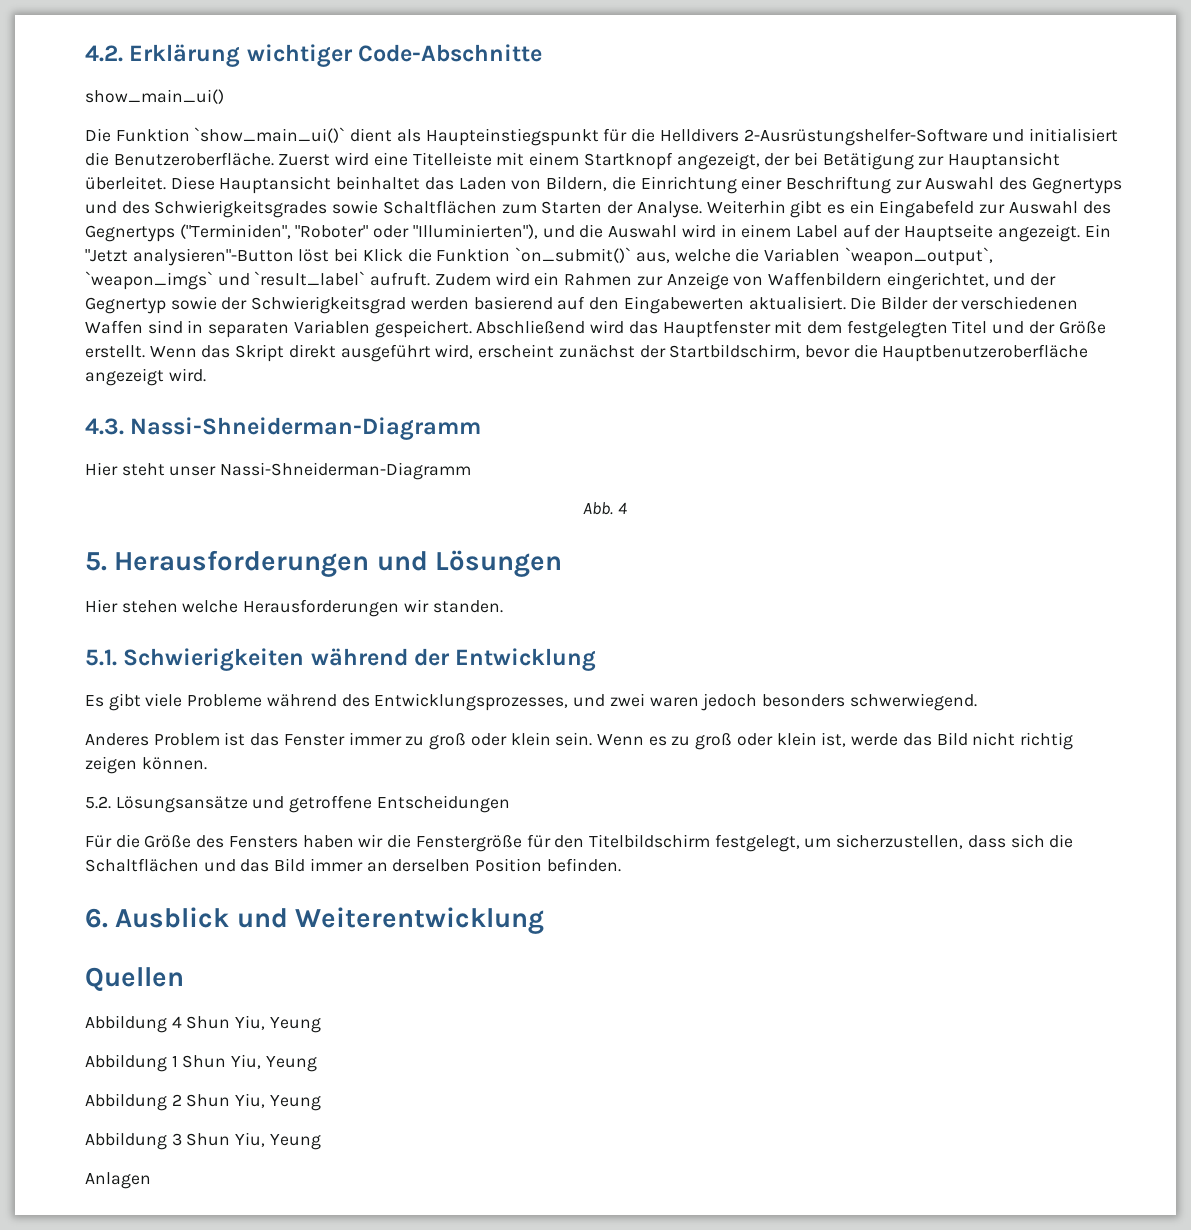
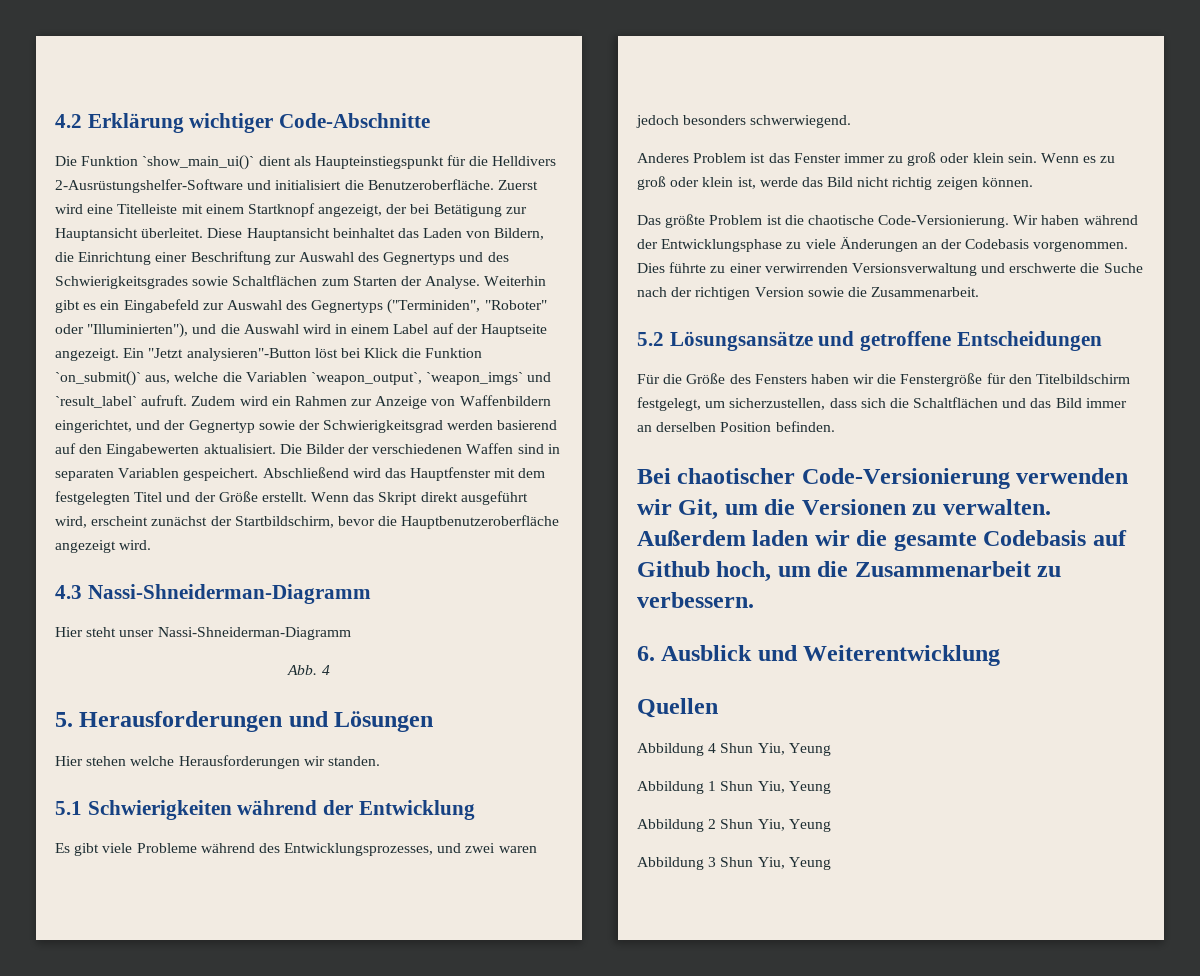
[85,45,123,62] 4.2. -> [55,114,82,128] 4.2
[85,89,224,104] // show_main_ui() -> (431, 120) none
[85,418,124,435] 4.3. -> [55,585,82,599] 4.3
[85,649,117,666] 5.1. -> [55,801,82,815] 5.1
[85,796,111,809] 5.2. -> [637,214,1138,228] [637,237,1129,252] [637,262,1143,276] [637,287,980,300] [637,332,664,346] Das größte Problem ist die chaotische Code-Versionierung. Wir haben während der Entwicklungsphase zu viele Änderungen an der Codebasis vorgenommen. Dies führte zu einer verwirrenden Versionsverwaltung und erschwerte die Suche nach der richtigen Version sowie die Zusammenarbeit. // 5.2
(621, 865) none -> [637,468,1129,489] [637,499,1051,520] [637,530,1127,551] [637,561,1062,582] [637,592,754,608] // Bei chaotischer Code-Versionierung verwenden wir Git, um die Versionen zu verwalten. Außerdem laden wir die gesamte Codebasis auf Github hoch, um die Zusammenarbeit zu verbessern.
[85,1172,151,1189] // Anlagen -> (831, 863) none

